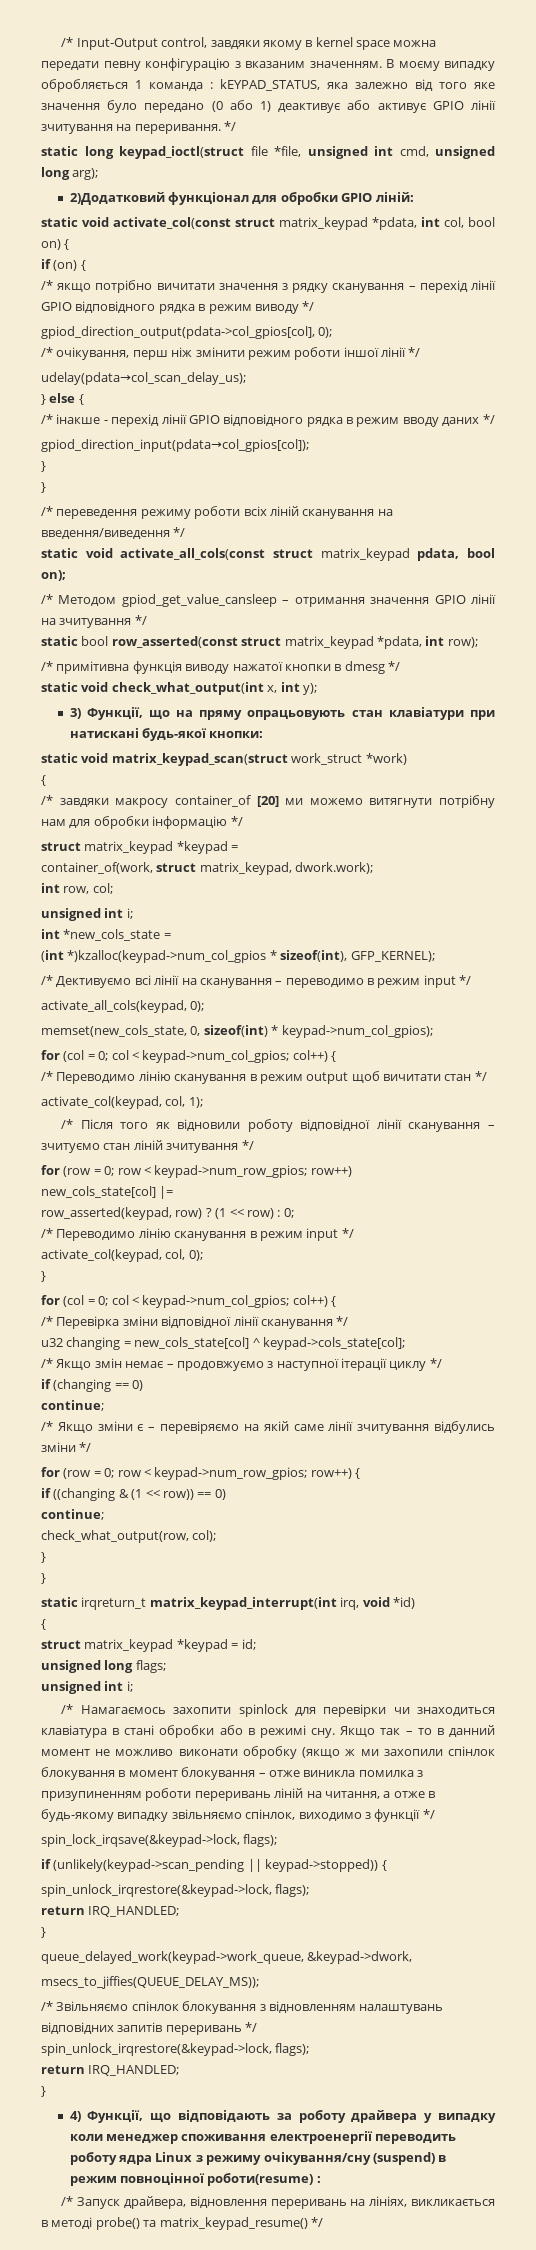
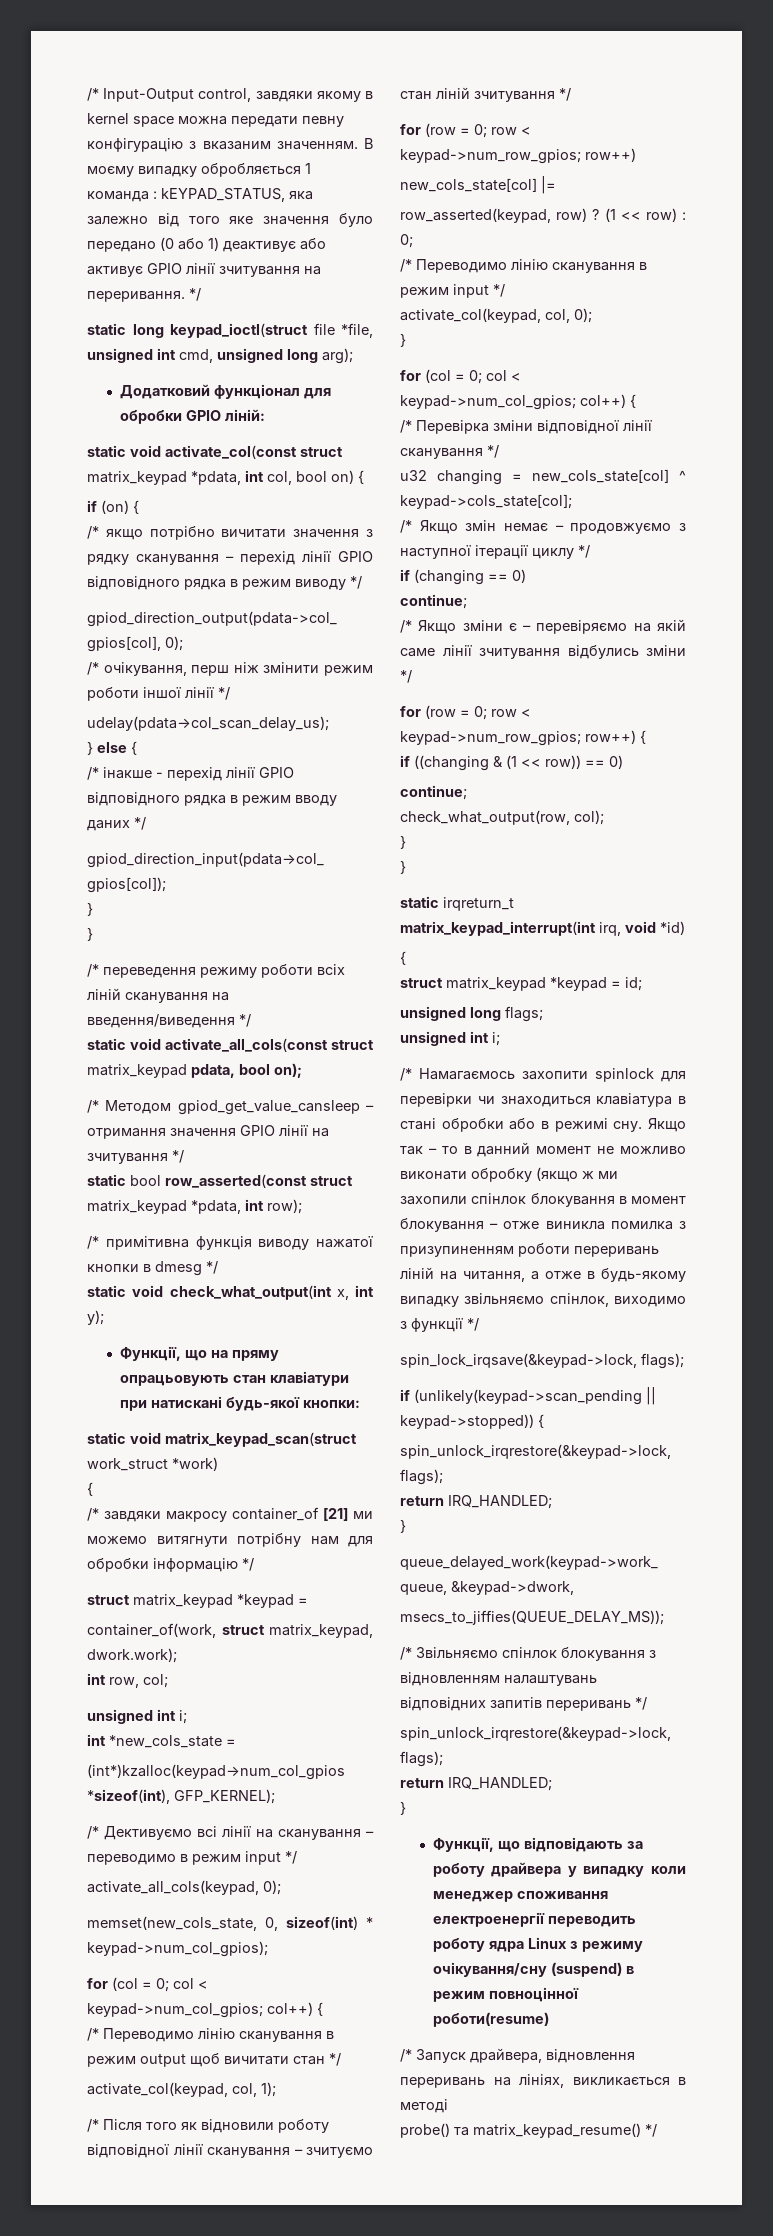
[69,192,165,205] 2)Додатковий -> [119,384,210,399] Додатковий
[69,708,81,719] 3) -> (104, 1317) none
[256,796,279,807] [20] -> [323,1508,348,1521] [21]
[41,950,348,963] (int *)kzalloc(keypad->num_col_gpios * sizeof(int), -> [87,1764,345,1780] [87,1789,170,1804] (int*)kzalloc(keypad→num_col_gpios *sizeof(int),
[69,2111,81,2122] 4) -> (406, 1808) none
[316,2176,321,2183] : -> (549, 2019) none
(93, 2223) none -> (448, 2106) //

